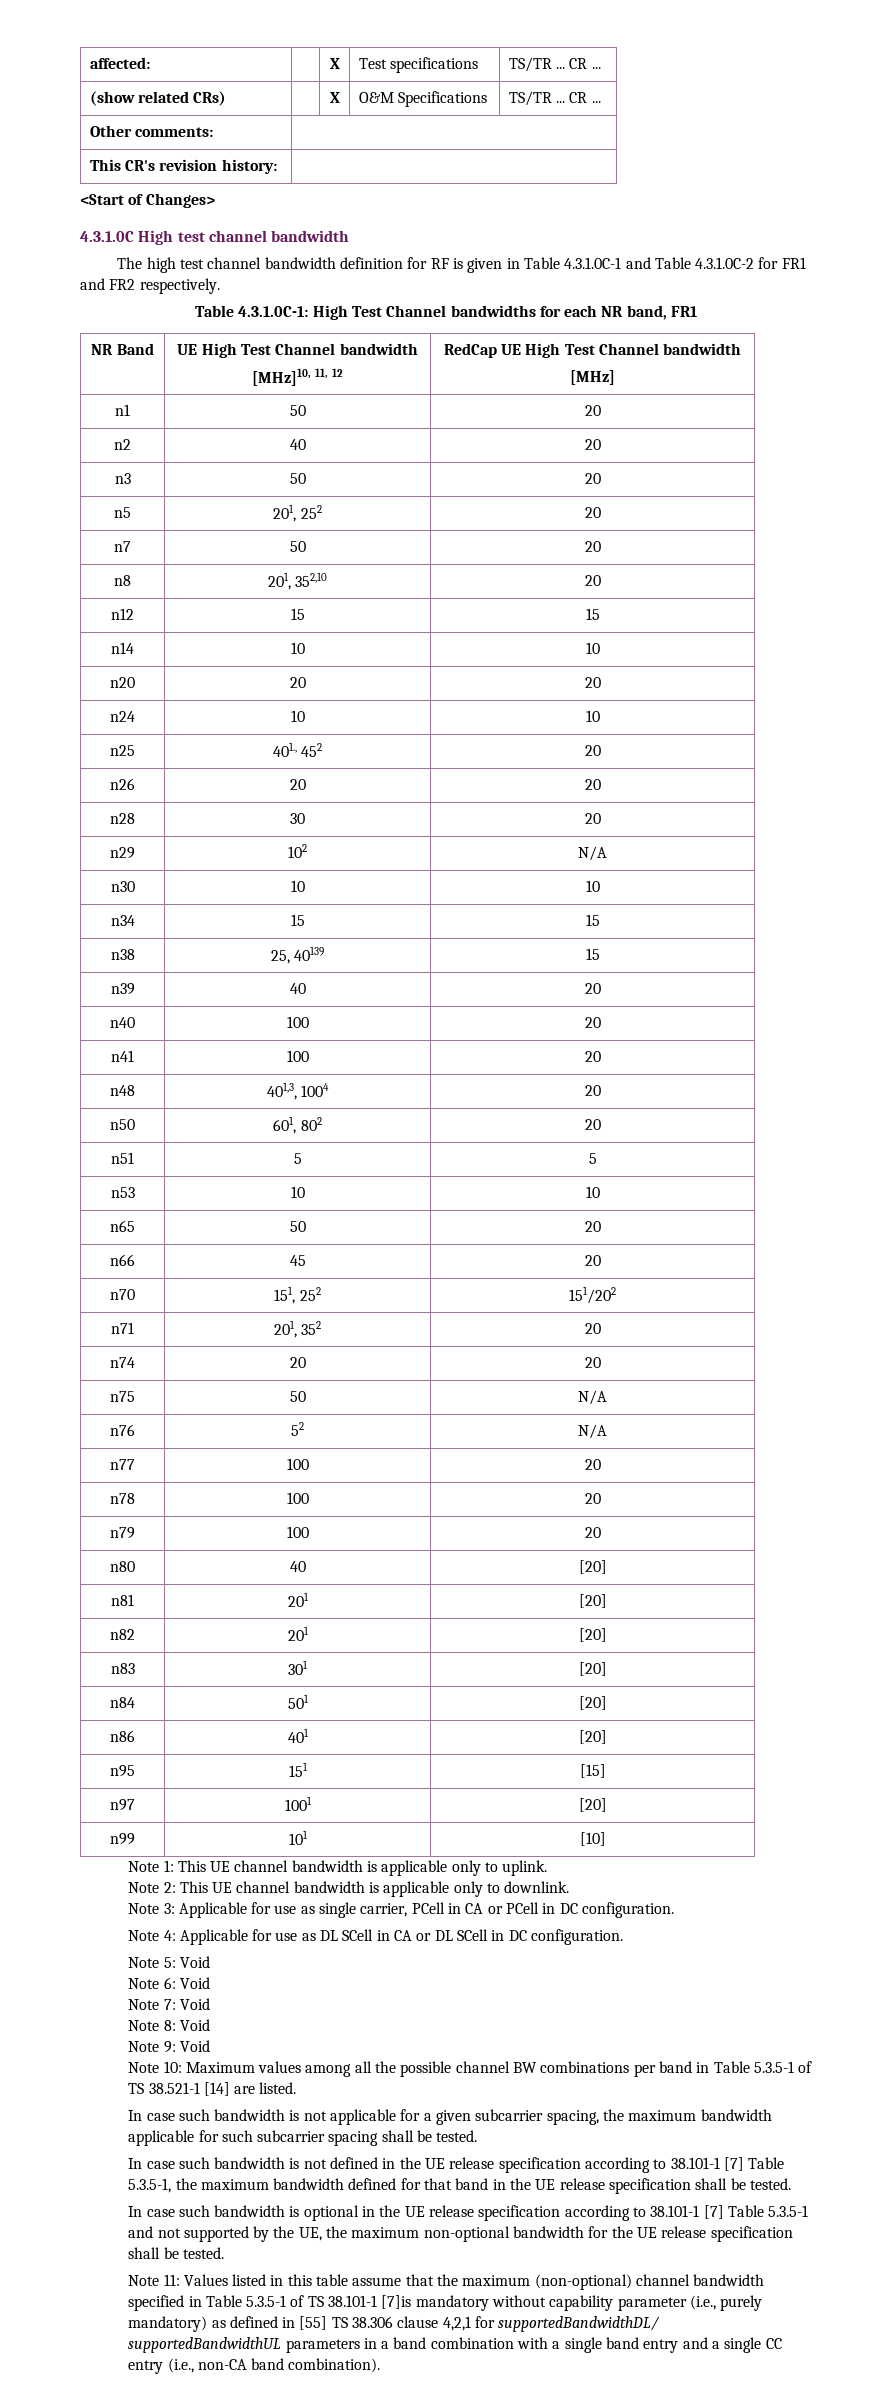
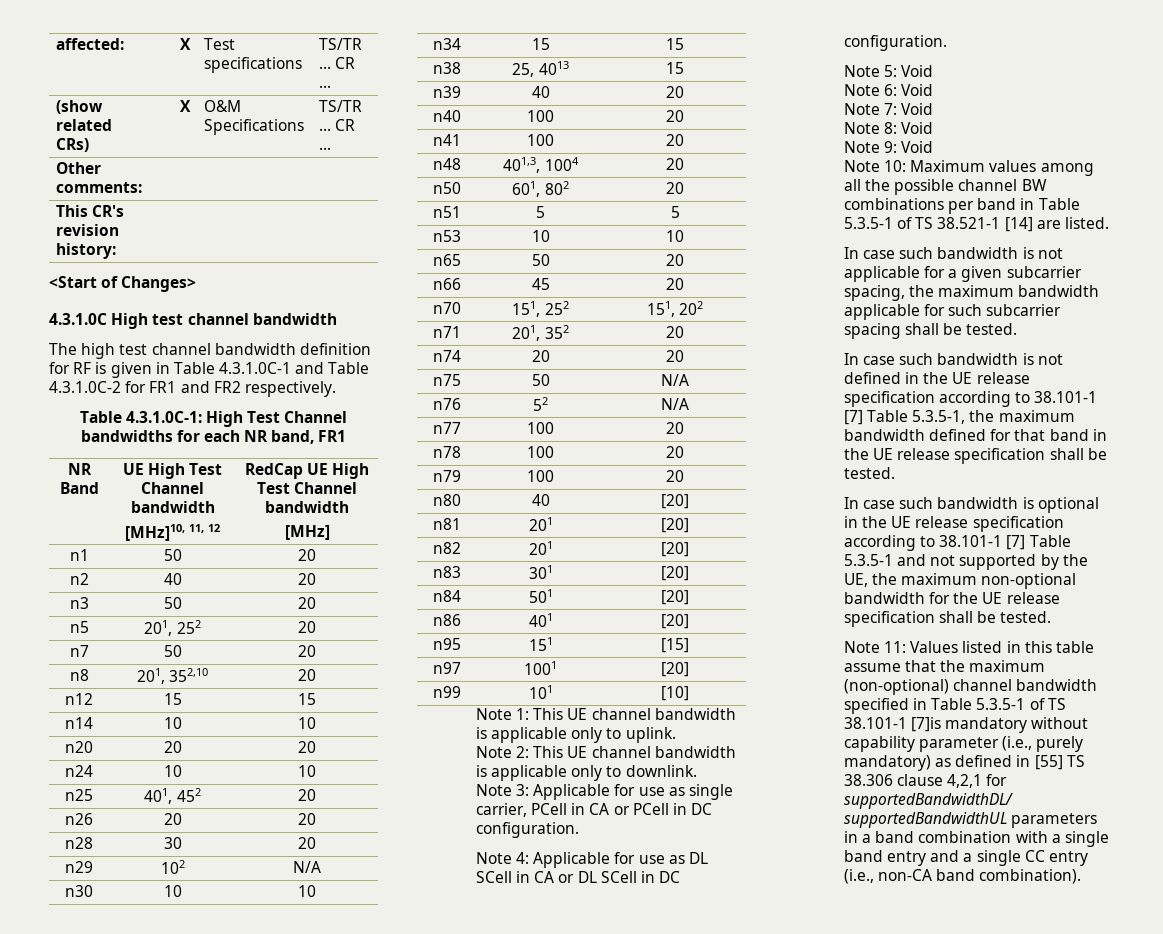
[272,742,297,757] 401., -> [144,788,173,804] 401,
[294,946,325,961] 40139 -> [538,61,569,75] 4013
[569,1286,616,1304] 151/202 -> [646,301,704,317] 151, 202

